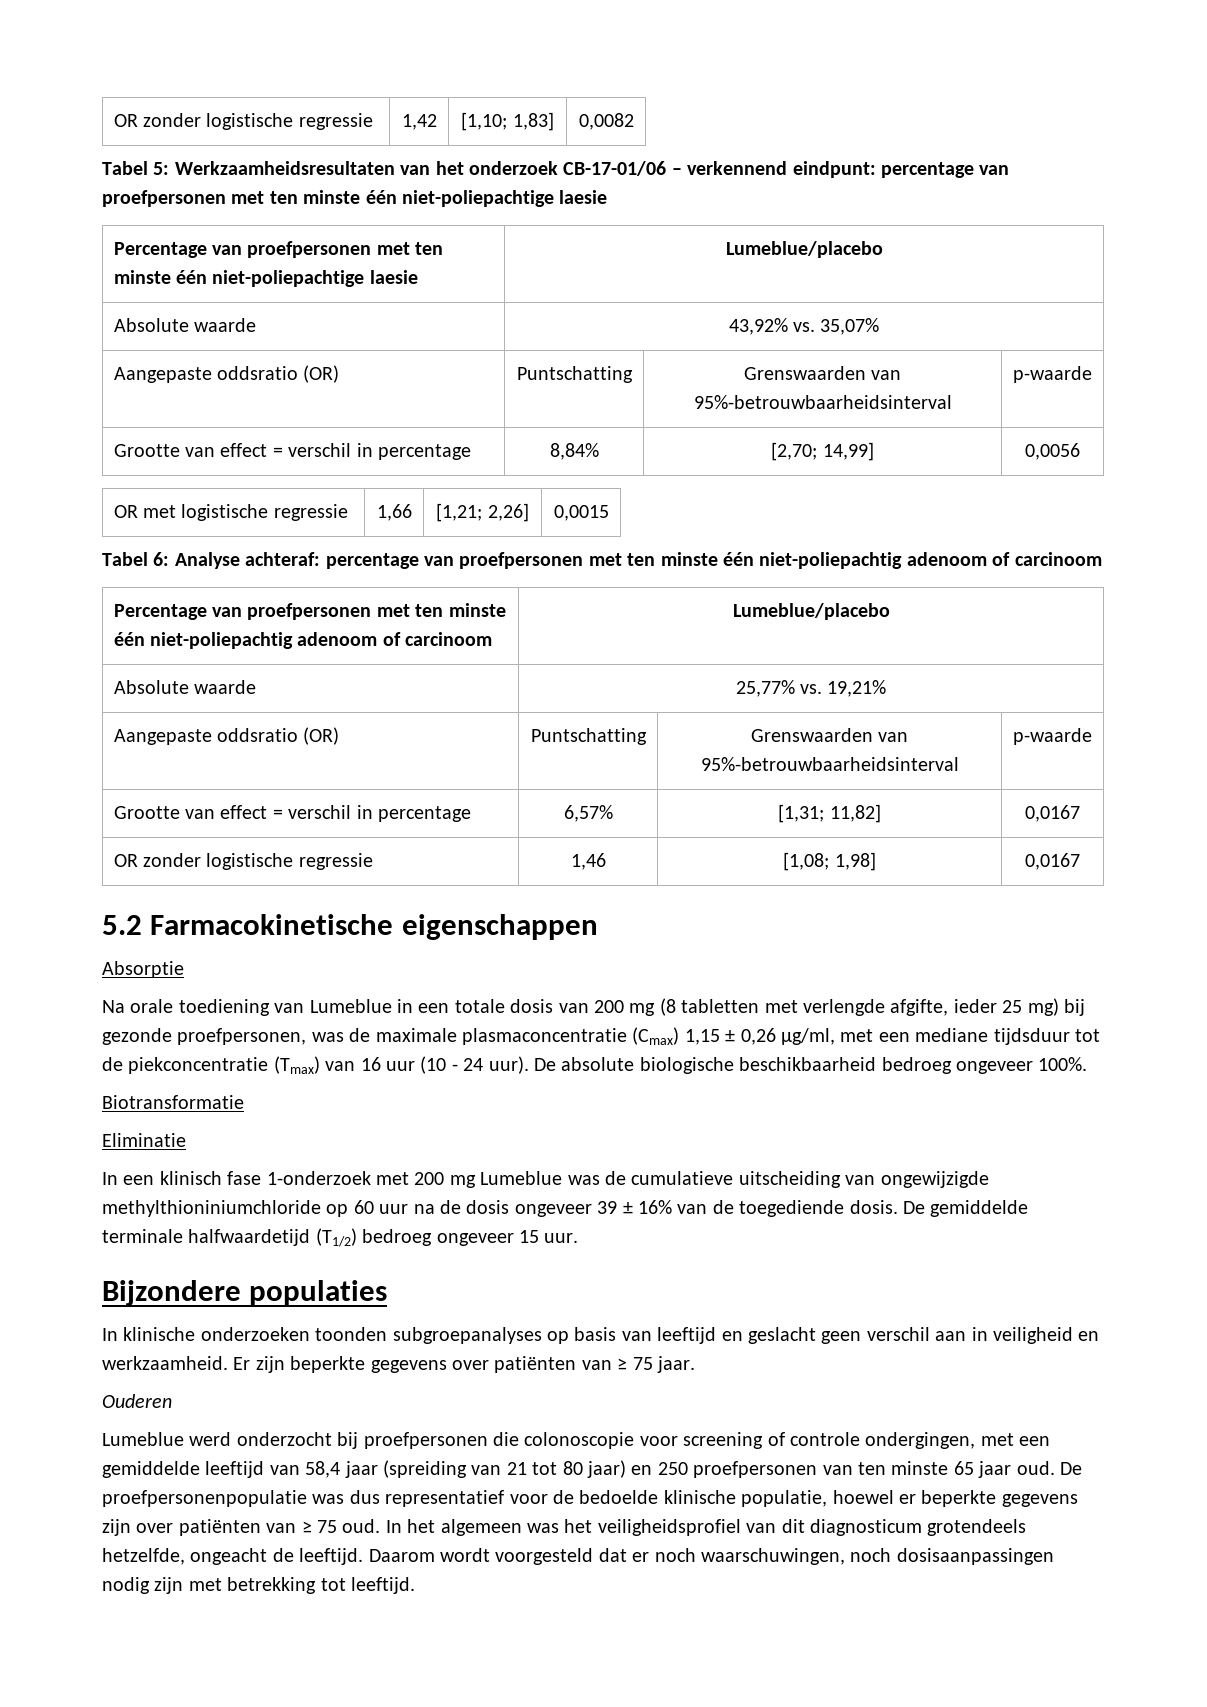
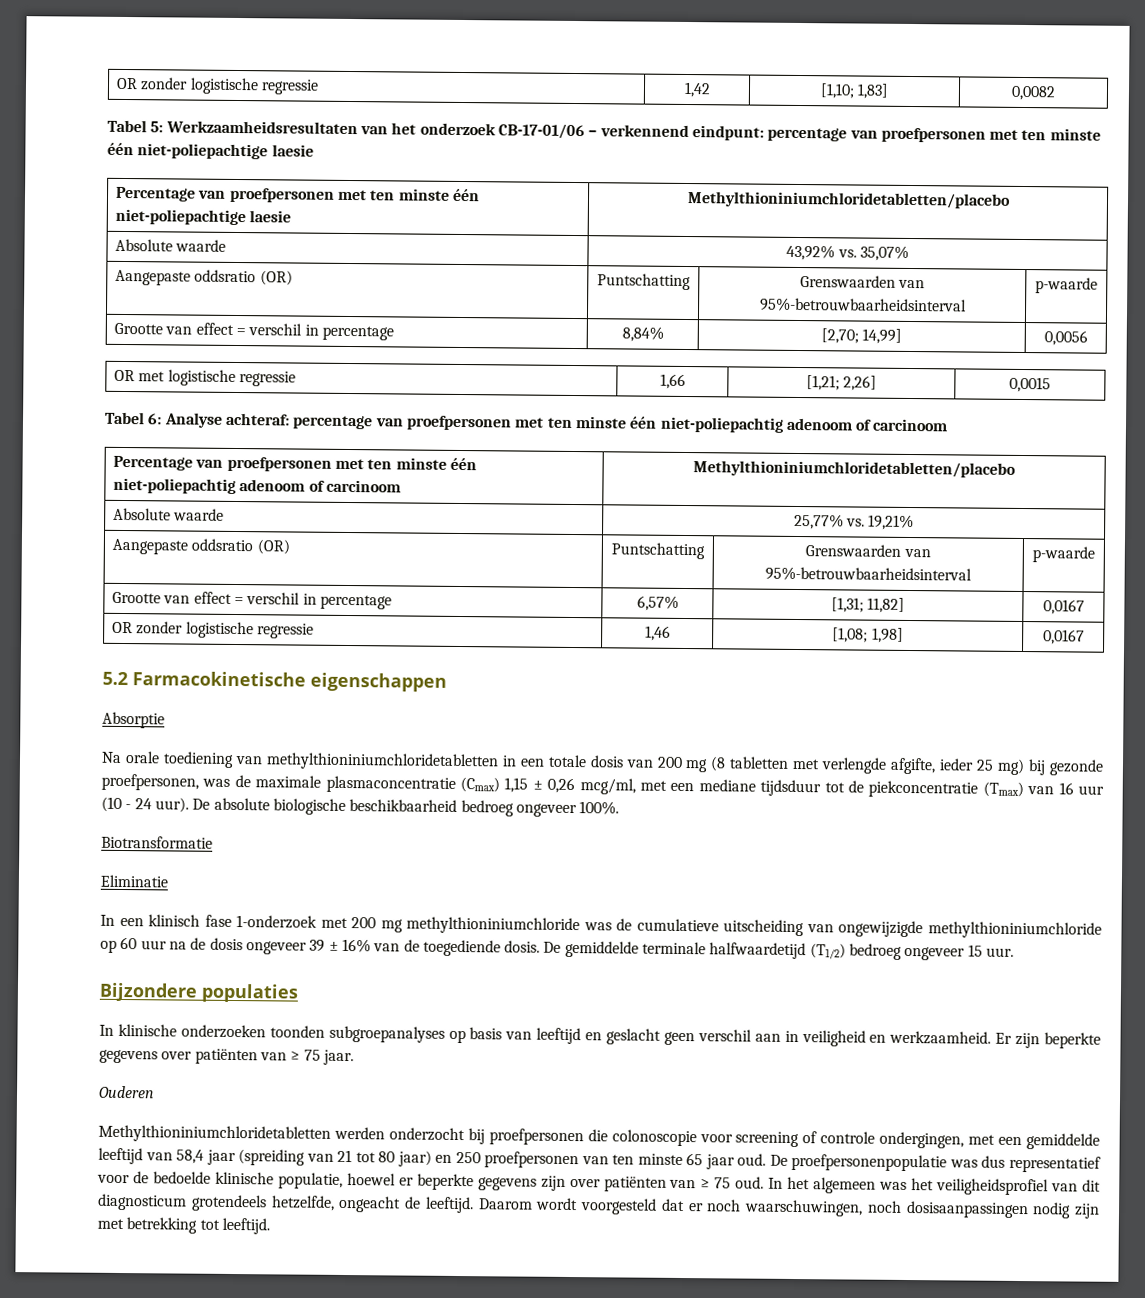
[725,241,883,258] Lumeblue/placebo -> [686,191,1011,209] Methylthioniniumchloridetabletten/placebo
[732,603,890,620] Lumeblue/placebo -> [693,460,1016,478] Methylthioniniumchloridetabletten/placebo
[309,999,392,1013] Lumeblue -> [265,752,499,771] methylthioniniumchloridetabletten
[780,1028,835,1045] μg/ml, -> [579,778,636,795] mcg/ml,
[480,1171,563,1185] Lumeblue -> [406,916,581,935] methylthioniniumchloride
[102,1432,232,1446] Lumeblue werd -> [98,1124,385,1143] Methylthioniniumchloridetabletten werden

